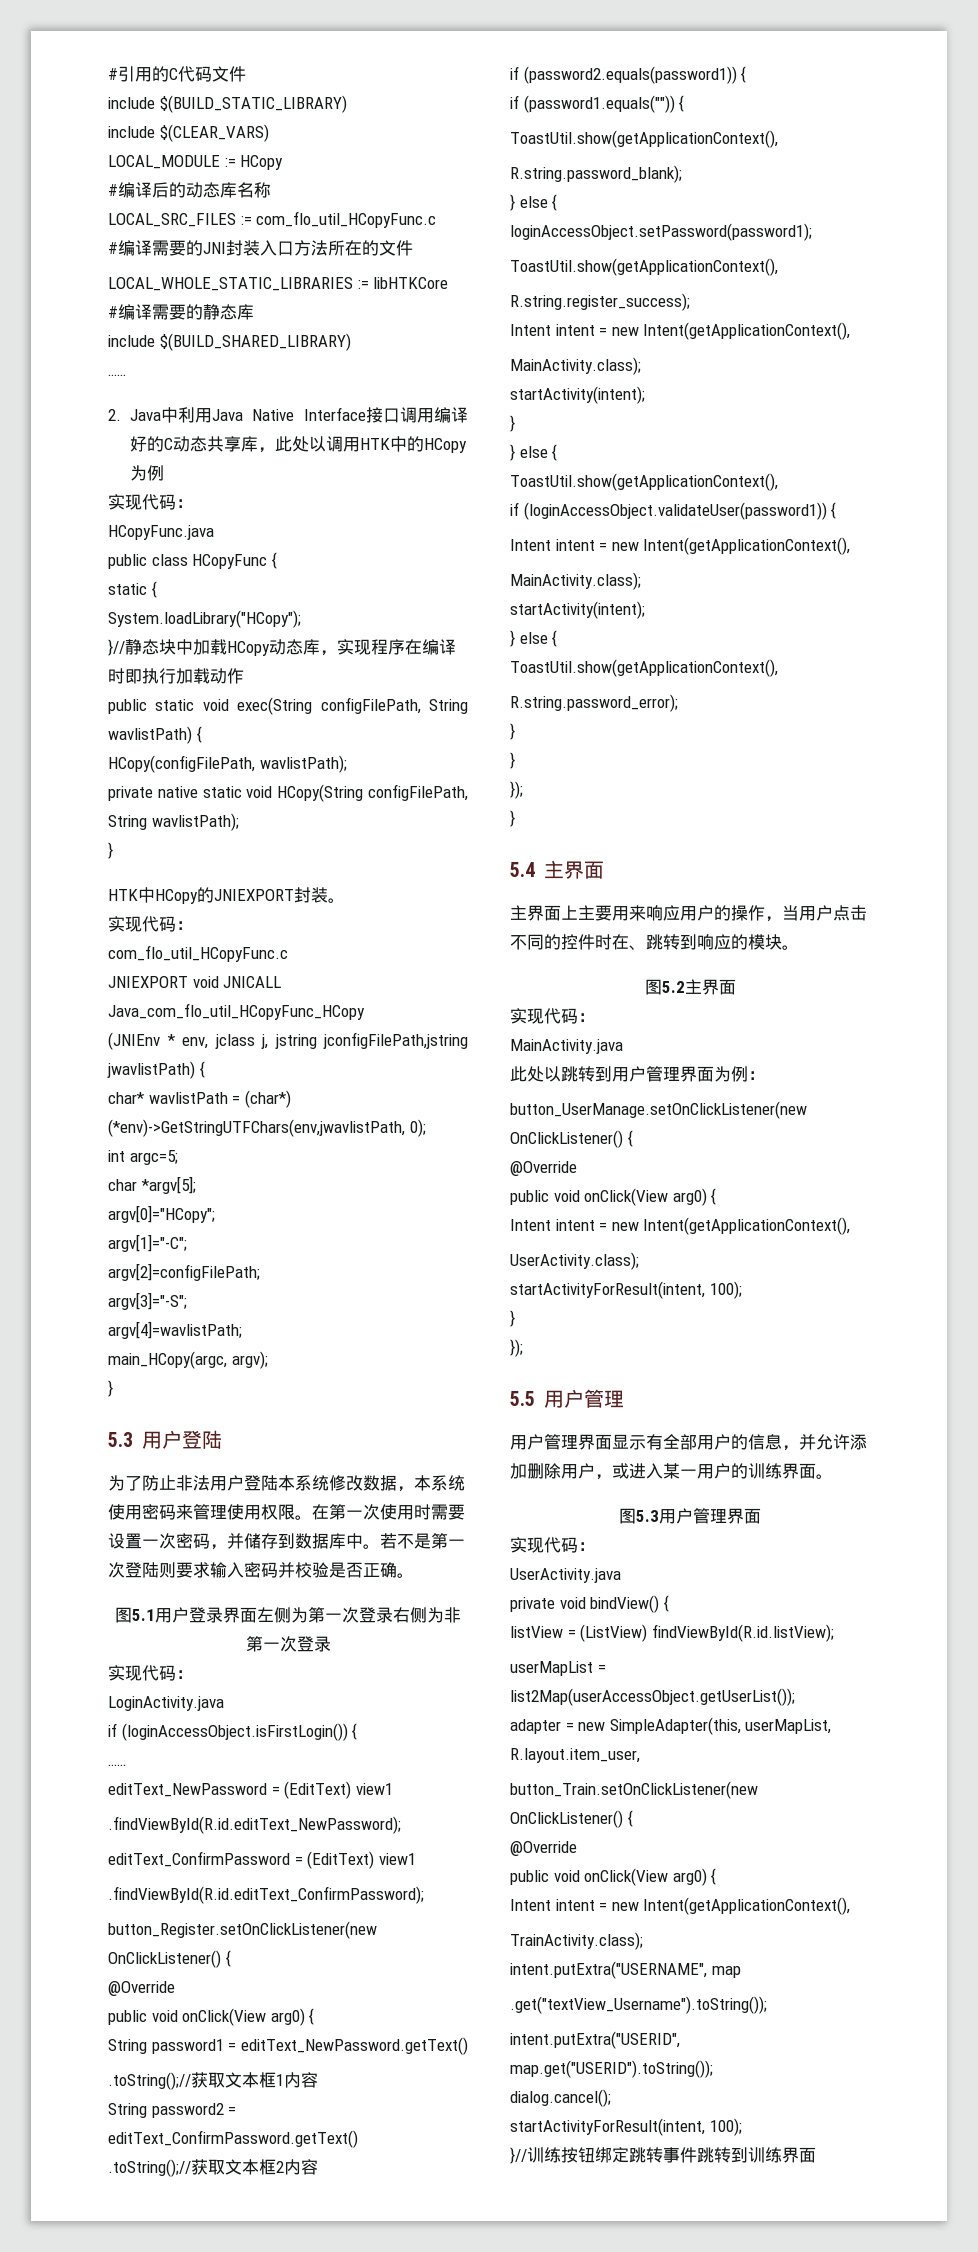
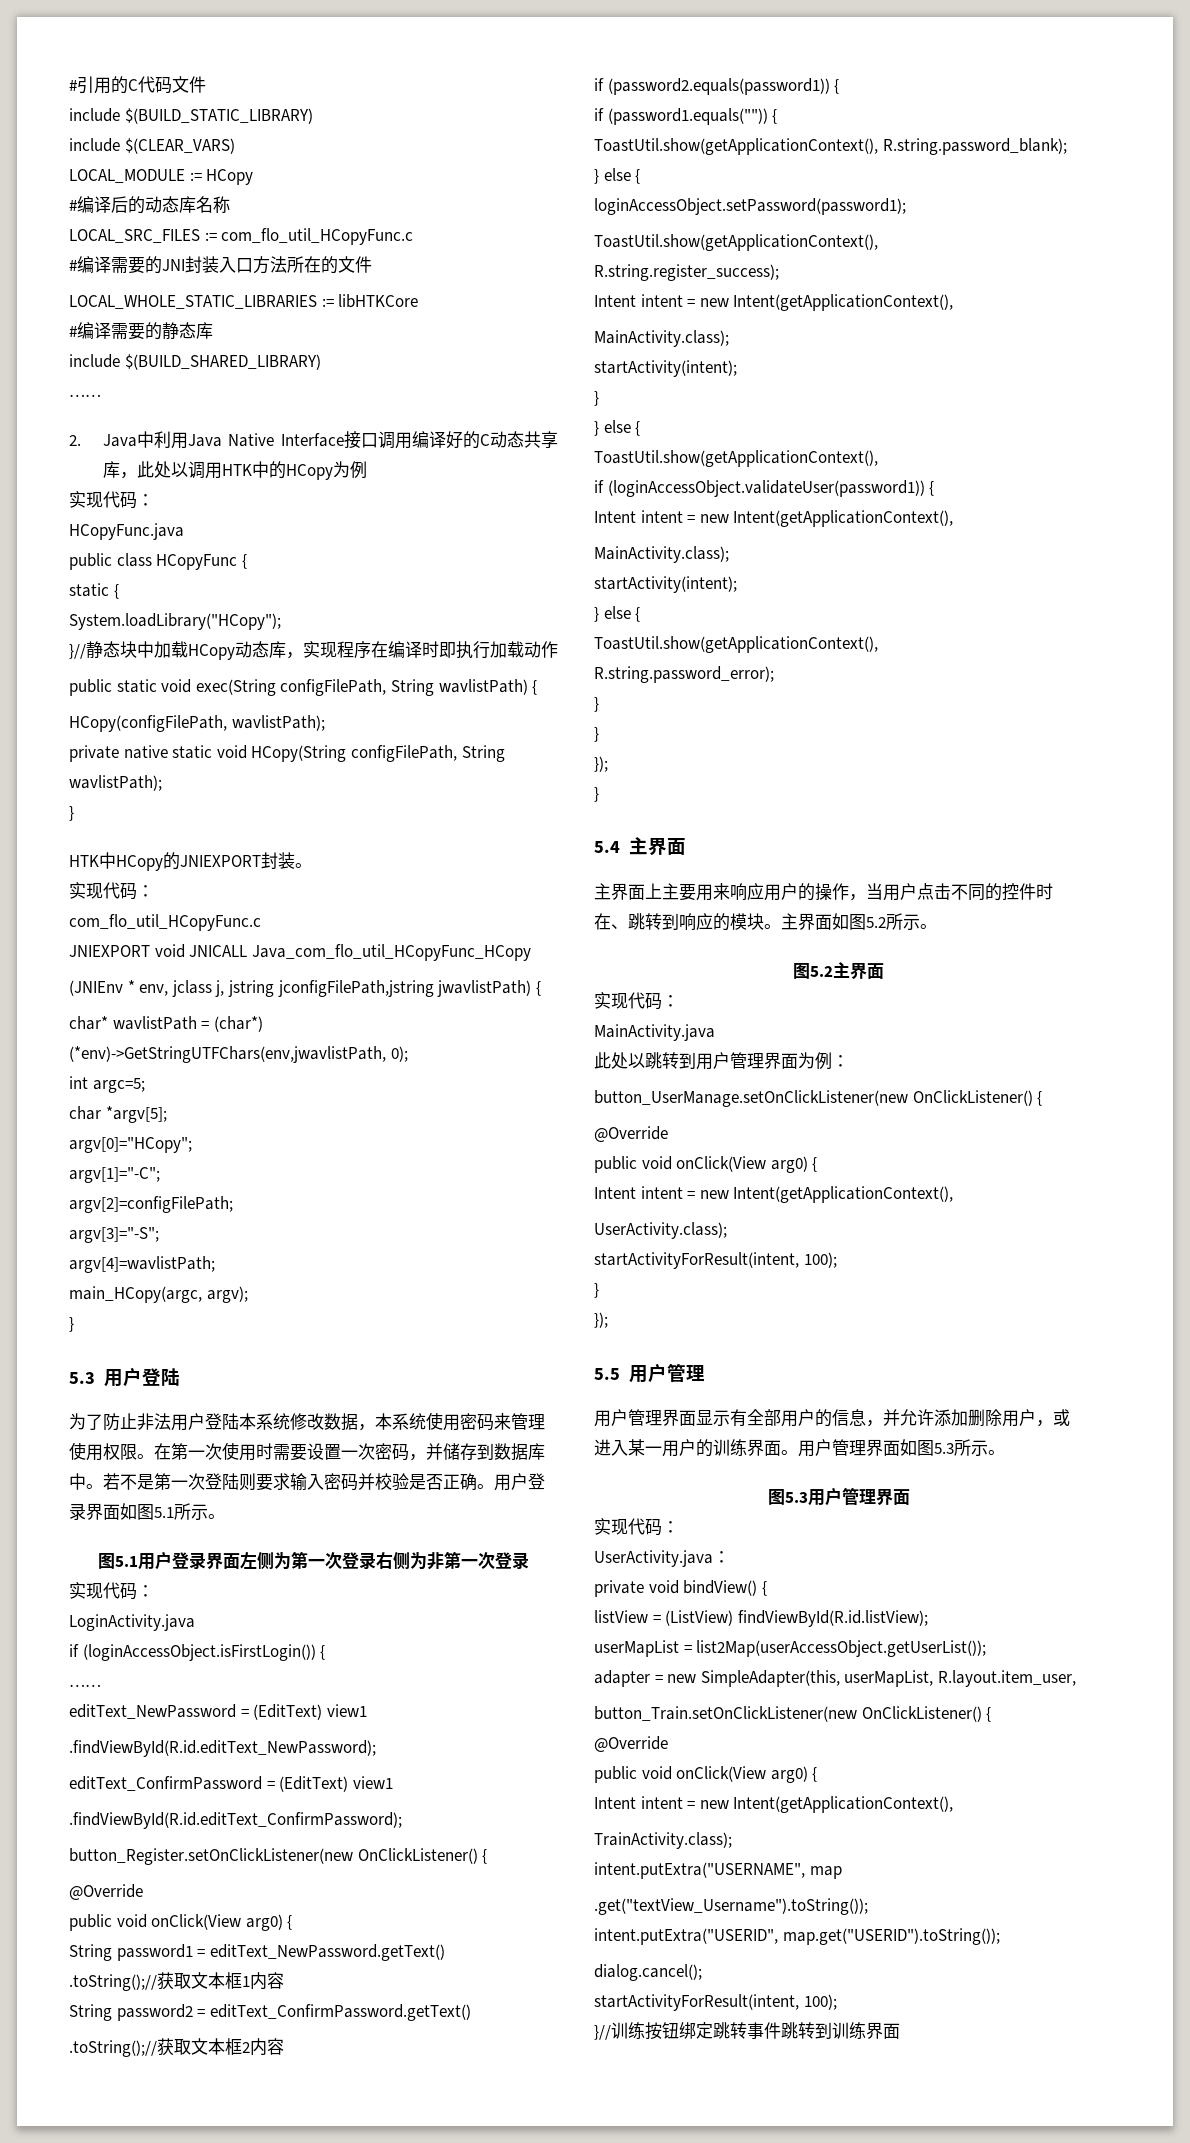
(414, 1575) none -> [494,1473,545,1491] [69,1503,225,1520] 用户登录界面如图5.1所示。
(778, 139) // -> (878, 146) none
(799, 947) none -> [781,913,937,930] 主界面如图5.2所示。
(833, 1476) none -> [798,1439,1005,1457] 用户管理界面如图5.3所示。
(621, 1575) none -> [713,1551,730,1563] ：

